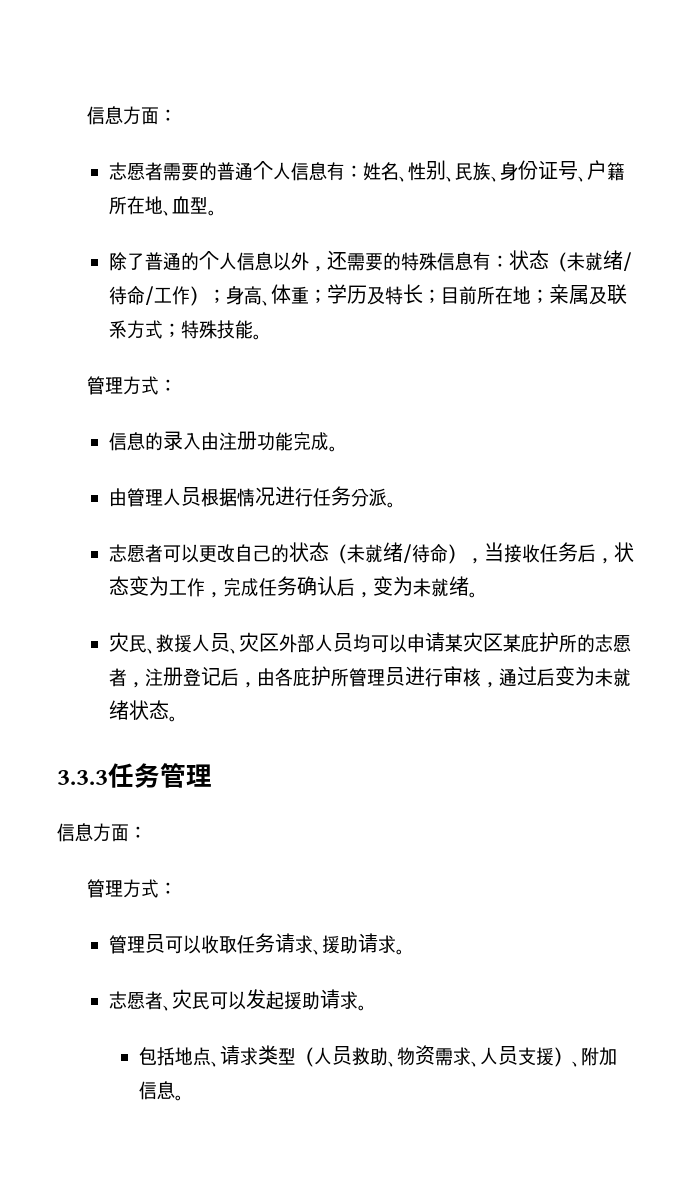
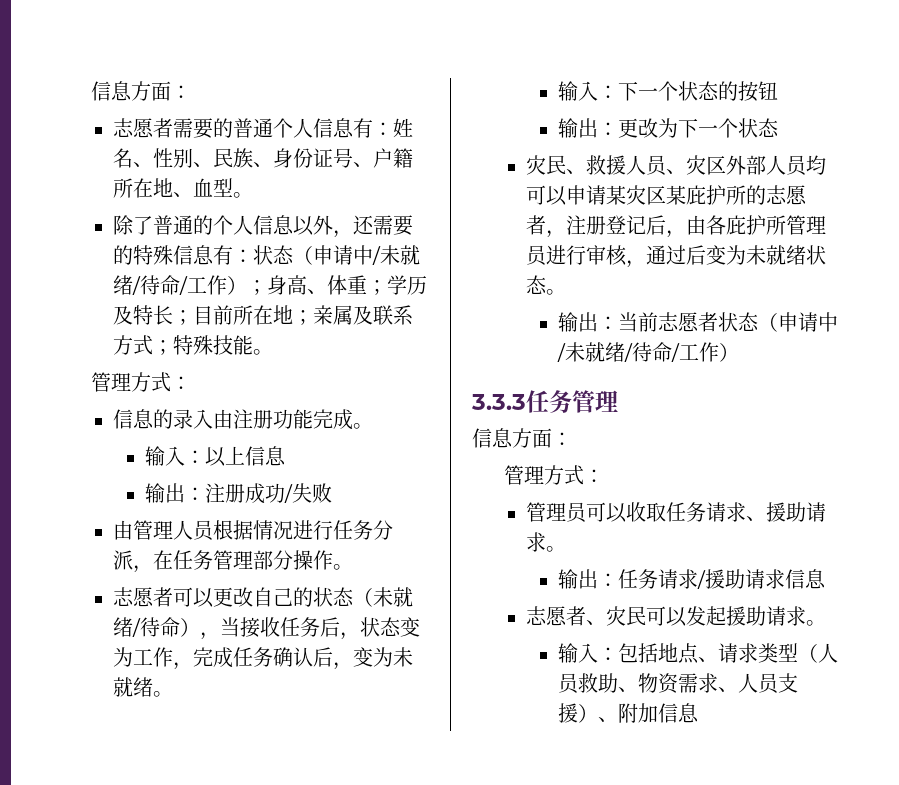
(568, 262) none -> [312,245,381,265] 申请中/
(339, 449) none -> [144,446,286,467] [144,483,332,504] // 输入：以上信息 // 输出：注册成功/失败
(388, 497) none -> [132,550,333,573] ，在任务管理部分操作
(479, 595) none -> [557,81,778,102] [557,118,779,138] // 输入：下一个状态的按钮 // 输出：更改为下一个状态
(179, 719) none -> [557,312,838,332] [556,342,739,362] // 输出：当前志愿者状态（申请中/未就绪/待命/工作）
(406, 952) none -> [557,569,826,589] // 输出：任务请求/援助请求信息
(368, 1008) none -> [557,643,618,663] 输入：
[175,1095,185,1101] 。 -> (699, 713) none

